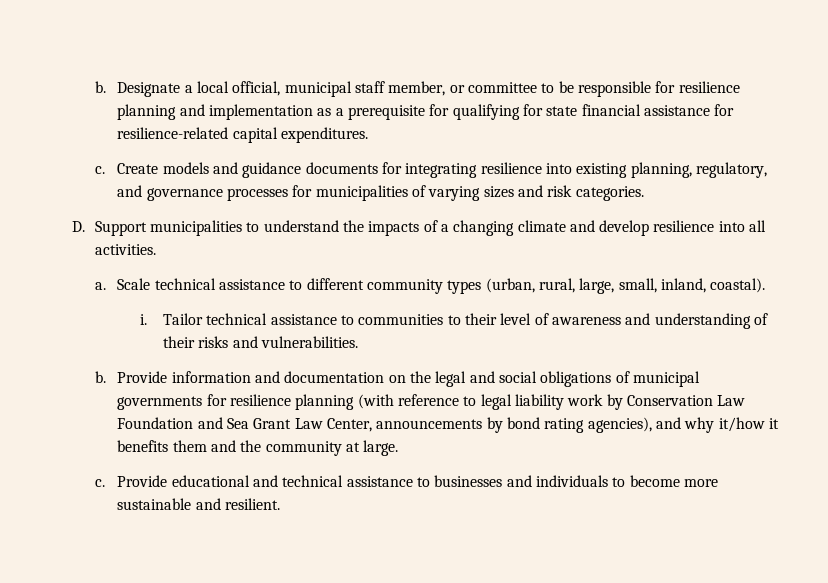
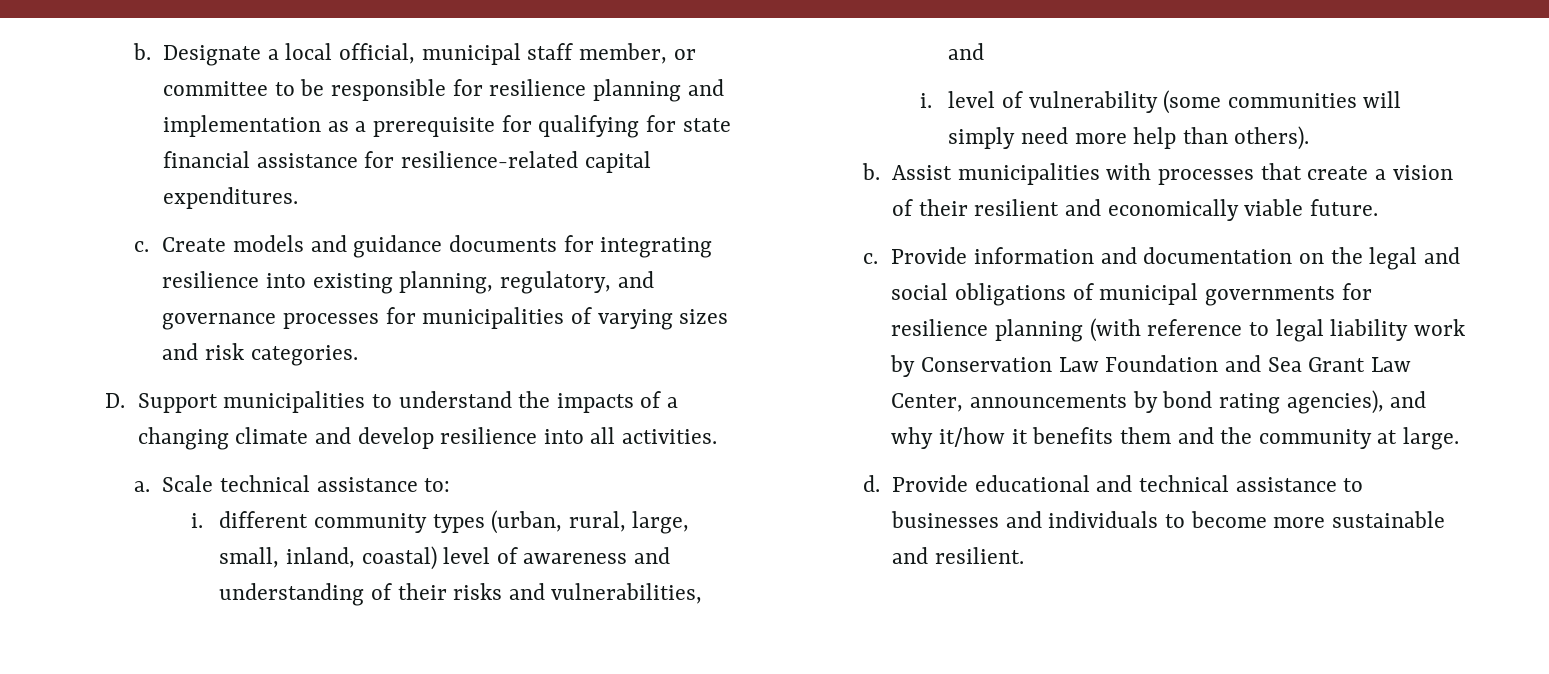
[289,280,303,290] to -> [424,478,451,492] [190,513,203,528] to: // i.
[710,278,766,293] [140,313,498,325] coastal). // i. Tailor technical assistance to communities to their -> [361,546,437,570] coastal)
[261,336,359,348] [94,371,106,383] vulnerabilities. // b. -> [551,583,703,604] [948,43,985,60] [919,90,1402,114] [948,126,1310,150] [861,163,1453,185] [892,199,1378,221] [862,253,878,264] vulnerabilities, and // i. level of vulnerability (some communities will simply need more help than others). // b. Assist municipalities with processes that create a vision of their resilient and economically viable future. // c.
[94,479,105,487] c. -> [862,475,880,492] d.

